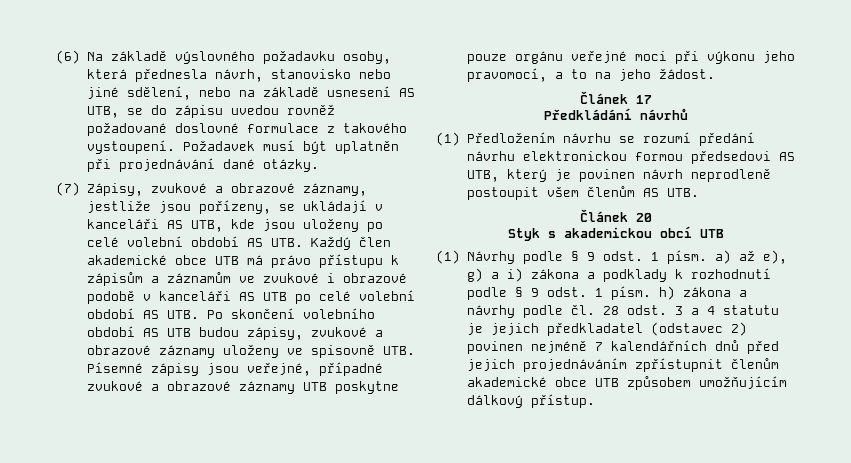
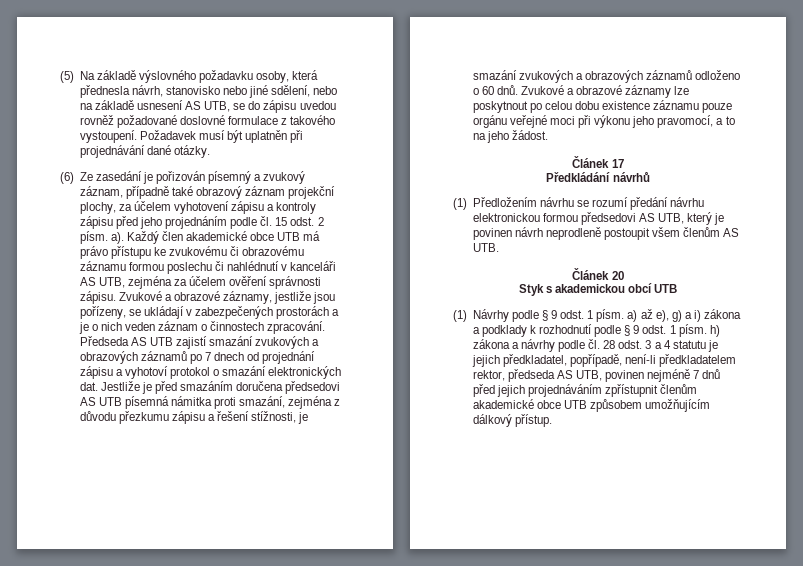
[56,50,80,64] (6) -> [60,71,74,83] (5)
[56,182,207,196] (7) Zápisy, zvukové -> [60,171,306,184] [79,186,336,199] [79,201,317,214] [79,216,324,229] [79,231,321,244] [79,246,305,259] [79,261,337,274] [79,276,322,289] [79,291,162,304] (6) Ze zasedání je pořizován písemný a zvukový záznam, případně také obrazový záznam projekční plochy, za účelem vyhotovení zápisu a kontroly zápisu před jeho projednáním podle čl. 15 odst. 2 písm. a). Každý člen akademické obce UTB má právo přístupu ke zvukovému či obrazovému záznamu formou poslechu či nahlédnutí v kanceláři AS UTB, zejména za účelem ověření správnosti zápisu. Zvukové
[86,219,383,232] [86,236,391,250] [86,254,399,268] [86,272,407,286] [86,290,415,304] [86,308,375,319] [86,326,383,340] [86,345,415,358] [86,362,383,376] [86,381,399,394] kanceláři AS UTB, kde jsou uloženy po celé volební období AS UTB. Každý člen akademické obce UTB má právo přístupu k zápisům a záznamům ve zvukové i obrazové podobě v kanceláři AS UTB po celé volební období AS UTB. Po skončení volebního období AS UTB budou zápisy, zvukové a obrazové záznamy uloženy ve spisovně UTB. Písemné zápisy jsou veřejné, případné zvukové a obrazové záznamy UTB poskytne -> [195,306,340,319] [78,321,326,334] [79,336,320,349] [79,351,316,364] [79,366,342,379] [79,381,341,394] [79,396,341,409] [79,411,309,424] [472,70,741,83] [472,85,690,98] [472,100,700,113] zabezpečených prostorách a je o nich veden záznam o činnostech zpracování. Předseda AS UTB zajistí smazání zvukových a obrazových záznamů po 7 dnech od projednání zápisu a vyhotoví protokol o smazání elektronických dat. Jestliže je před smazáním doručena předsedovi AS UTB písemná námitka proti smazání, zejména z důvodu přezkumu zápisu a řešení stížnosti, je smazání zvukových a obrazových záznamů odloženo o 60 dnů. Zvukové a obrazové záznamy lze poskytnout po celou dobu existence záznamu
[546,322,747,336] předkladatel (odstavec 2) -> [502,354,737,367] [472,369,603,382] předkladatel, popřípadě, není-li předkladatelem rektor, předseda AS UTB,
[610,340,707,351] kalendářních -> (700, 374) none

